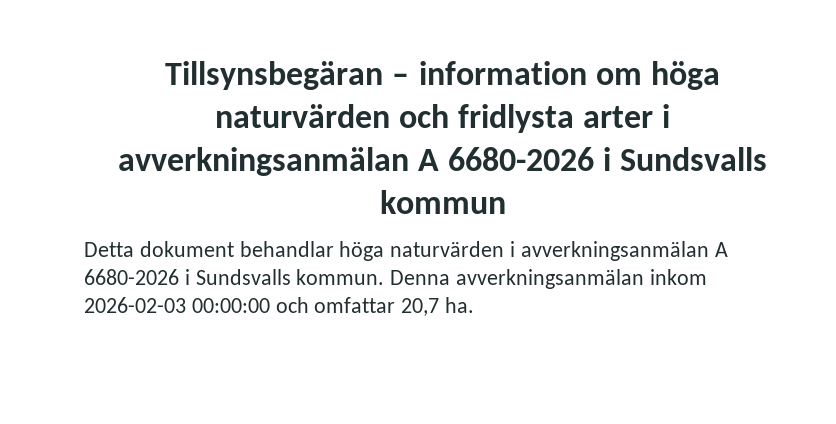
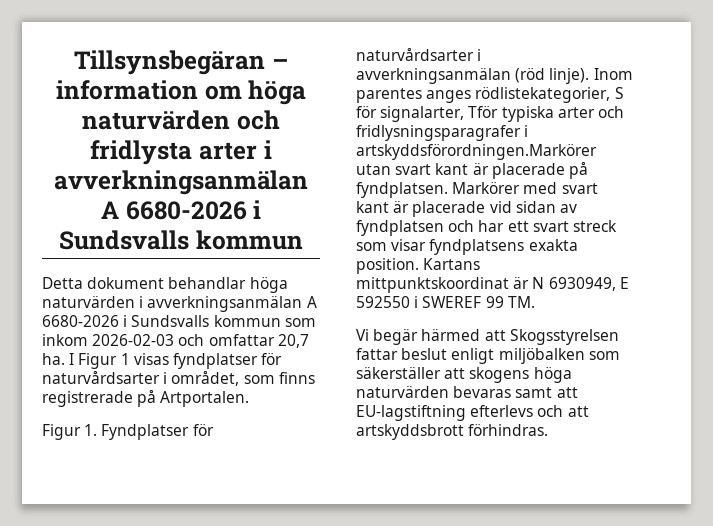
[296,269,645,289] kommun. Denna avverkningsanmälan -> [213,315,316,327] kommun som
[191,298,270,313] 00:00:00 -> (175, 340) none
(475, 305) none -> [69,353,283,369] [42,371,315,386] [42,390,250,407] [42,424,214,440] [356,48,482,61] [356,68,633,84] [356,87,624,103] [356,106,624,122] [356,125,529,141] [356,144,597,160] [356,162,588,179] [356,182,598,198] [356,201,577,217] [356,220,617,236] [356,239,578,255] [356,258,481,274] [356,277,629,293] [356,296,535,308] [356,329,619,345] [356,348,620,364] [356,367,572,383] [356,386,578,398] [356,405,589,421] [356,424,549,440] I Figur 1 visas fyndplatser för naturvårdsarter i området, som finns registrerade på Artportalen. // Figur 1. Fyndplatser för naturvårdsarter i avverkningsanmälan (röd linje). Inom parentes anges rödlistekategorier, S för signalarter, Tför typiska arter och fridlysningsparagrafer i artskyddsförordningen.Markörer utan svart kant är placerade på fyndplatsen. Markörer med svart kant är placerade vid sidan av fyndplatsen och har ett svart streck som visar fyndplatsens exakta position. Kartans mittpunktskoordinat är N 6930949, E 592550 i SWEREF 99 TM. // Vi begär härmed att Skogsstyrelsen fattar beslut enligt miljöbalken som säkerställer att skogens höga naturvärden bevaras samt att EU-lagstiftning efterlevs och att artskyddsbrott förhindras.

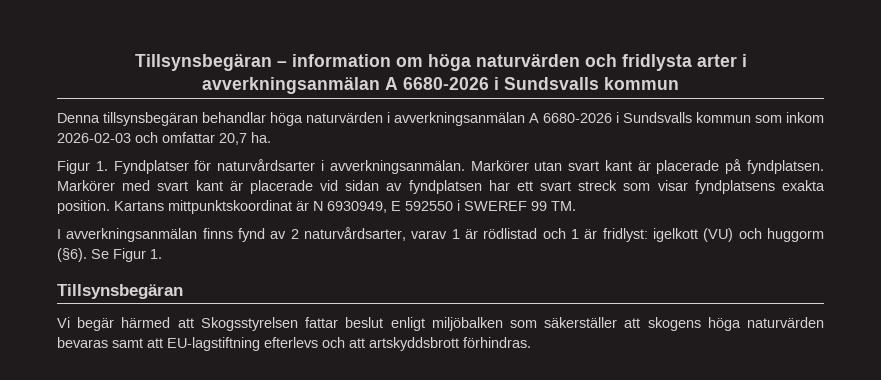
[42,277,165,289] Detta dokument -> [57,112,198,126] Denna tillsynsbegäran
[69,353,283,369] [42,371,315,386] [42,390,250,407] I Figur 1 visas fyndplatser för naturvårdsarter i området, som finns registrerade på Artportalen. -> (271, 137) none
[356,68,633,84] [356,87,624,103] [356,106,624,122] [356,125,529,141] [356,144,597,160] avverkningsanmälan (röd linje). Inom parentes anges rödlistekategorier, S för signalarter, Tför typiska arter och fridlysningsparagrafer i artskyddsförordningen.Markörer -> [329,160,529,174] avverkningsanmälan. Markörer
[448,220,475,232] och -> (482, 187) none
(535, 302) none -> [57,227,825,242] [57,248,162,262] [57,284,183,299] // I avverkningsanmälan finns fynd av 2 naturvårdsarter, varav 1 är rödlistad och 1 är fridlyst: igelkott (VU) och huggorm (§6). Se Figur 1. // Tillsynsbegäran

